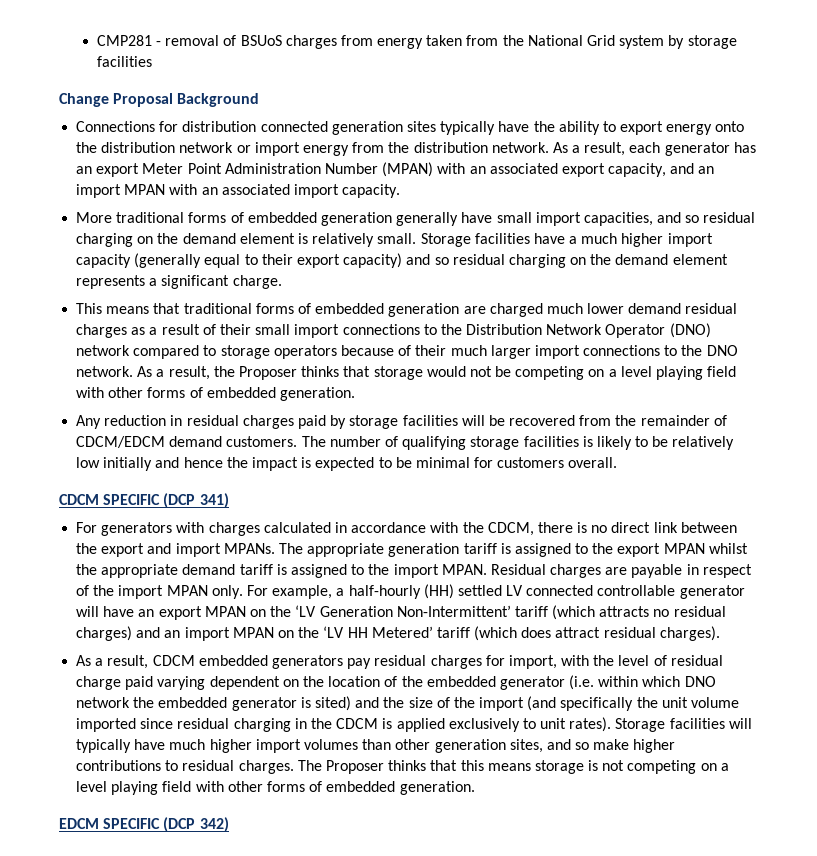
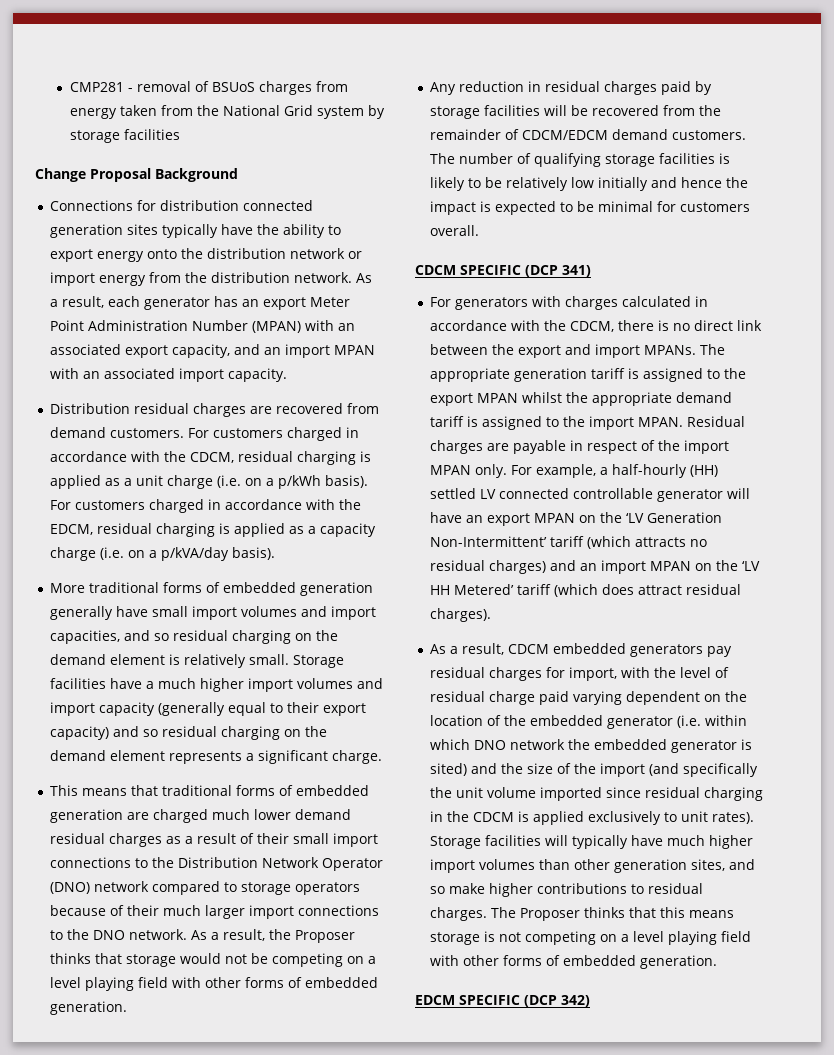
(401, 191) none -> [50,403,380,417] [50,427,360,441] [50,451,372,465] [50,475,369,489] [50,499,362,513] [50,523,377,537] [50,547,276,561] // Distribution residual charges are recovered from demand customers. For customers charged in accordance with the CDCM, residual charging is applied as a unit charge (i.e. on a p/kWh basis). For customers charged in accordance with the EDCM, residual charging is applied as a capacity charge (i.e. on a p/kVA/day basis).
(581, 219) none -> [241,606,377,620] volumes and import
(713, 240) none -> [297,678,384,689] [50,702,96,716] volumes and import

